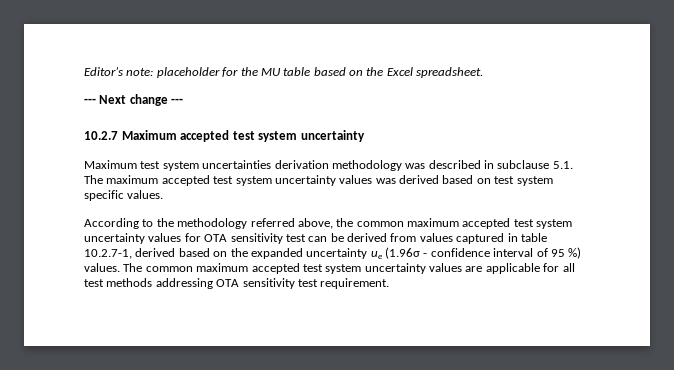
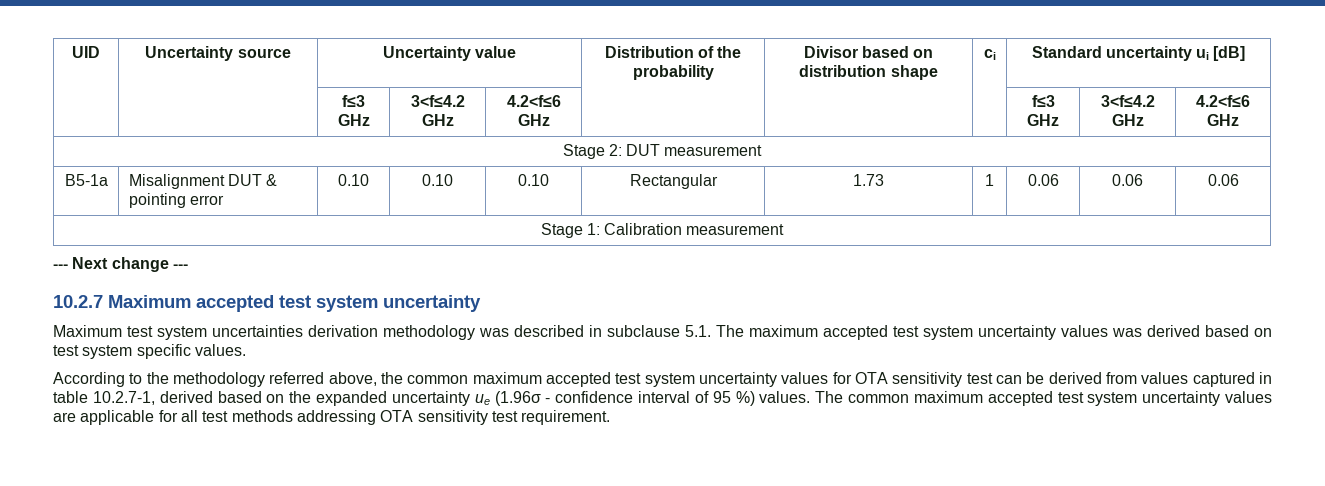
[84,66,484,78] Editor’s note: placeholder for the MU table based on the Excel spreadsheet. -> [72,46,100,58] [145,46,291,61] [382,46,517,61] [604,46,742,58] [632,65,714,80] [803,46,934,58] [799,65,938,80] [983,49,996,60] [1031,46,1246,61] [342,95,365,107] [337,114,370,126] [410,95,465,107] [421,114,454,126] [506,95,561,107] [517,114,550,126] [1031,95,1055,107] [1027,114,1059,126] [1100,95,1155,107] [1111,114,1144,126] [1196,95,1250,107] [1207,114,1239,126] [562,144,763,159] [64,174,108,186] [128,174,278,189] [128,193,225,208] [338,174,369,186] [422,174,453,186] [518,174,549,186] [629,174,718,189] [853,174,884,186] [985,174,994,186] [1027,174,1059,186] [1112,174,1143,186] [1207,174,1239,186] [540,223,785,238] UID | Uncertainty source | Uncertainty value | Distribution of the probability | Divisor based on distribution shape | ci | Standard uncertainty ui [dB] // | | f≤3 GHz | 3<f≤4.2 GHz | 4.2<f≤6 GHz | | | | f≤3 GHz | 3<f≤4.2 GHz | 4.2<f≤6 GHz // Stage 2: DUT measurement // B5-1a | Misalignment DUT & pointing error | 0.10 | 0.10 | 0.10 | Rectangular | 1.73 | 1 | 0.06 | 0.06 | 0.06 // Stage 1: Calibration measurement

